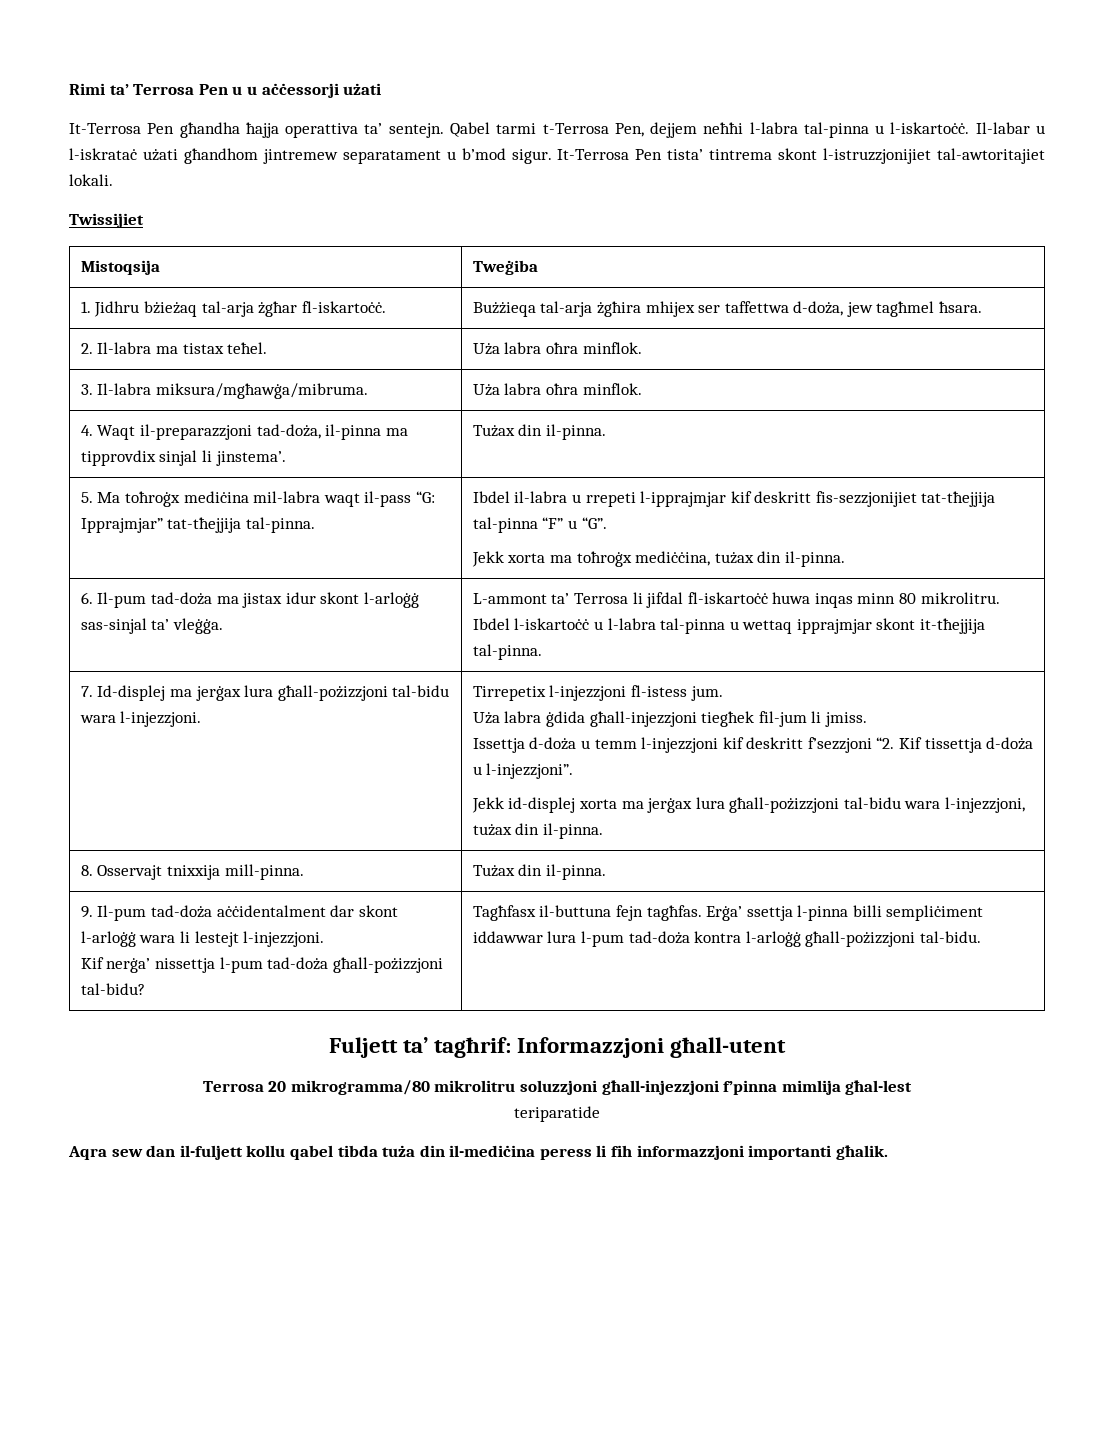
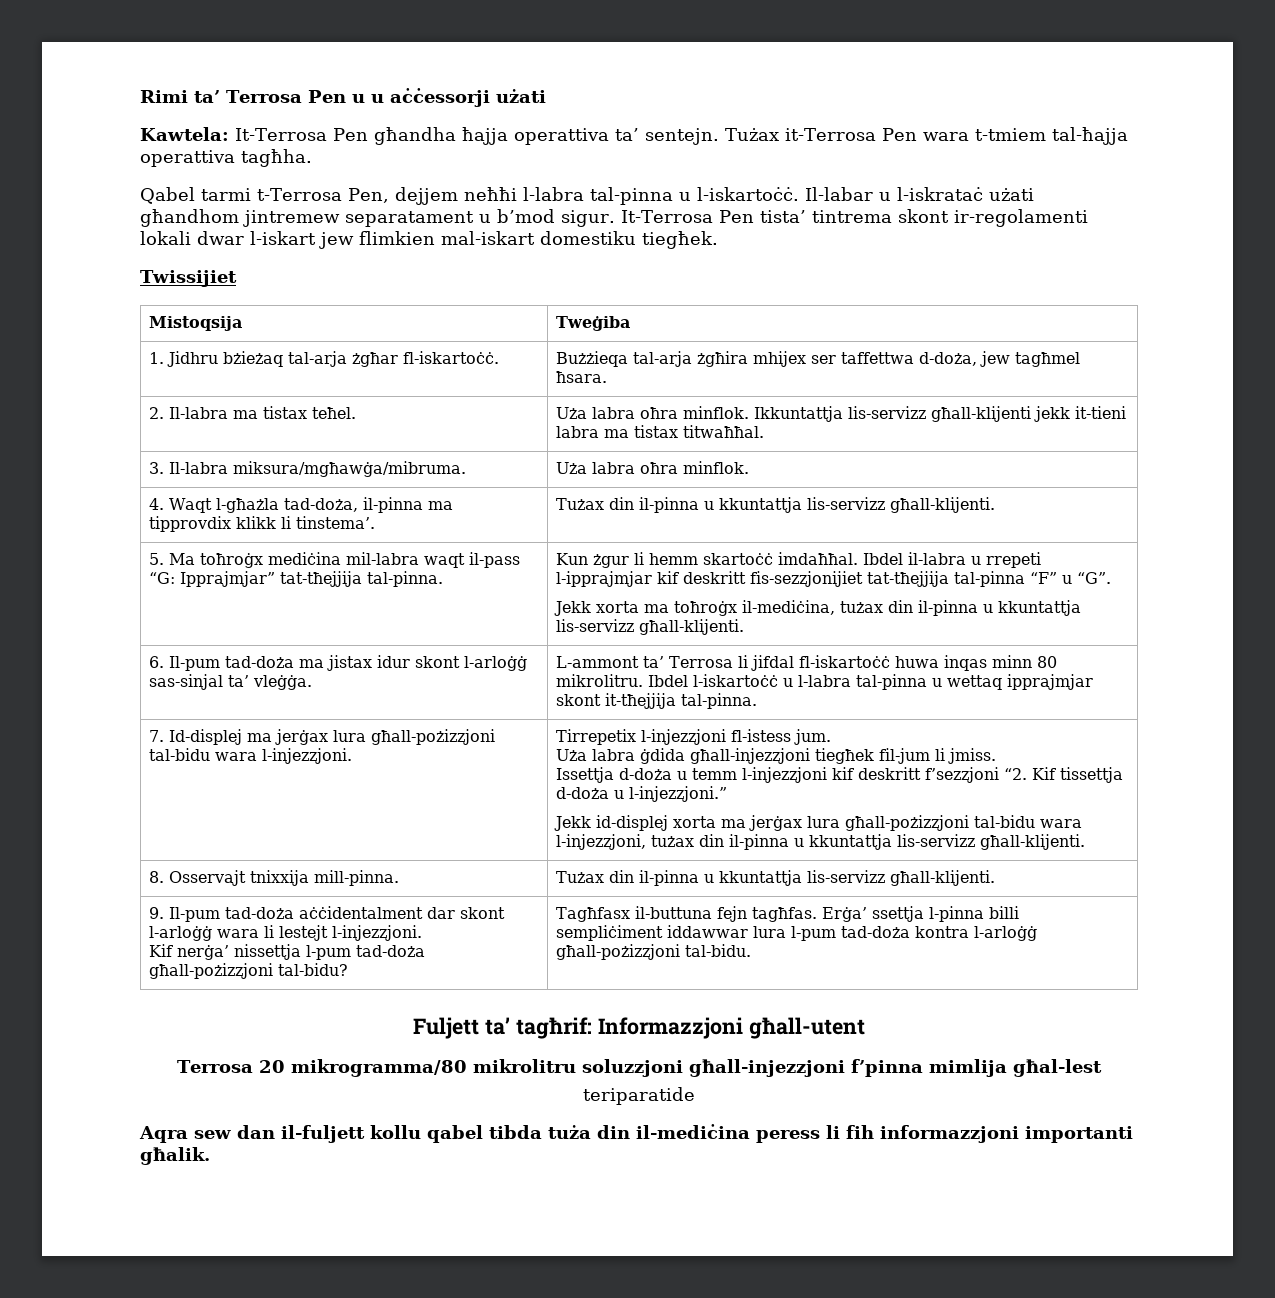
(382, 89) none -> [140,127,229,141] Kawtela:
(444, 130) none -> [724,127,1128,145] [140,149,312,167] Tużax it-Terrosa Pen wara t-tmiem tal-ħajja operattiva tagħha. //
[823,148,1046,164] [69,174,113,186] l-istruzzjonijiet tal-awtoritajiet lokali. -> [953,209,1088,227] [140,231,718,249] ir-regolamenti lokali dwar l-iskart jew flimkien mal-iskart domestiku tiegħek.
(642, 348) none -> [753,406,1126,422] [555,425,764,438] Ikkuntattja lis-servizz għall-klijenti jekk it-tieni labra ma tistax titwaħħal.
[139,424,252,440] il-preparazzjoni -> [215,498,279,513] l-għażla
[159,450,286,466] [472,424,606,440] sinjal li jinstema’. | Tużax din il-pinna. -> [235,516,375,529] [555,497,995,513] klikk li tinstema’. | Tużax din il-pinna u kkuntattja lis-servizz għall-klijenti.
(315, 525) none -> [555,552,858,568] Kun żgur li hemm skartoċċ imdaħħal.
[635,551,845,567] mediċċina, tużax din il-pinna. -> [741,600,1081,616] [555,619,744,635] il-mediċina, tużax din il-pinna u kkuntattja lis-servizz għall-klijenti.
[486,763,574,779] l-injezzjoni”. -> [628,786,727,802] l-injezzjoni.”
[542,823,603,839] il-pinna. -> [728,834,1085,850] il-pinna u kkuntattja lis-servizz għall-klijenti.
[545,864,606,880] il-pinna. -> [638,870,995,886] il-pinna u kkuntattja lis-servizz għall-klijenti.

